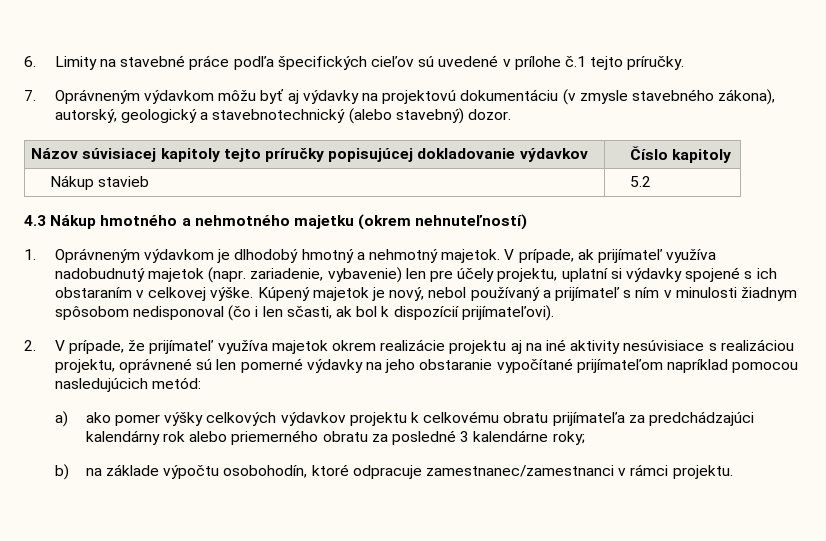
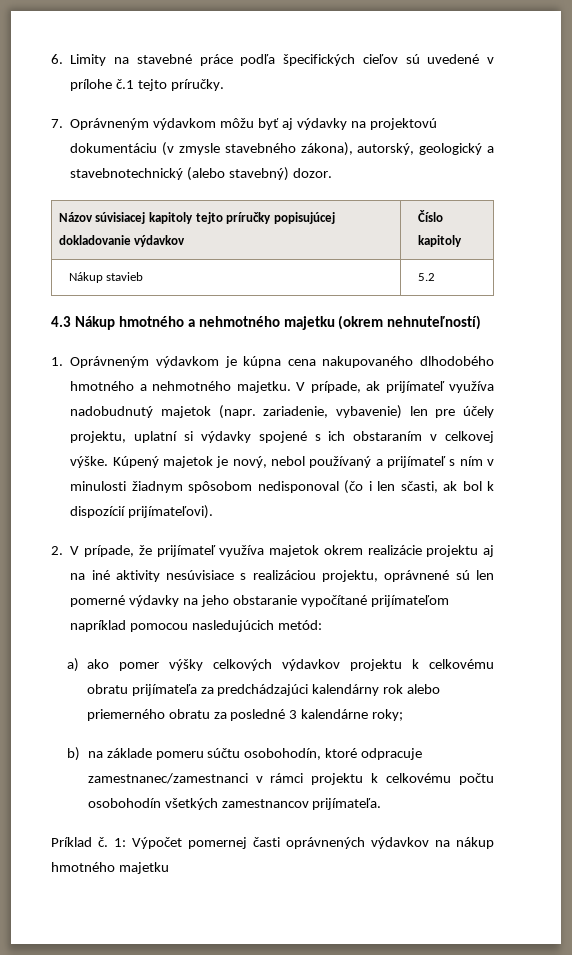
[234,249,501,263] dlhodobý hmotný a nehmotný majetok. -> [243,356,494,368] [70,381,291,393] kúpna cena nakupovaného dlhodobého hmotného a nehmotného majetku.
[163,465,220,479] výpočtu -> [155,748,241,760] pomeru súčtu
[672,465,733,479] projektu. -> [311,773,494,785] [87,798,382,810] [51,837,494,849] [51,862,169,874] projektu k celkovému počtu osobohodín všetkých zamestnancov prijímateľa. // Príklad č. 1: Výpočet pomernej časti oprávnených výdavkov na nákup hmotného majetku

